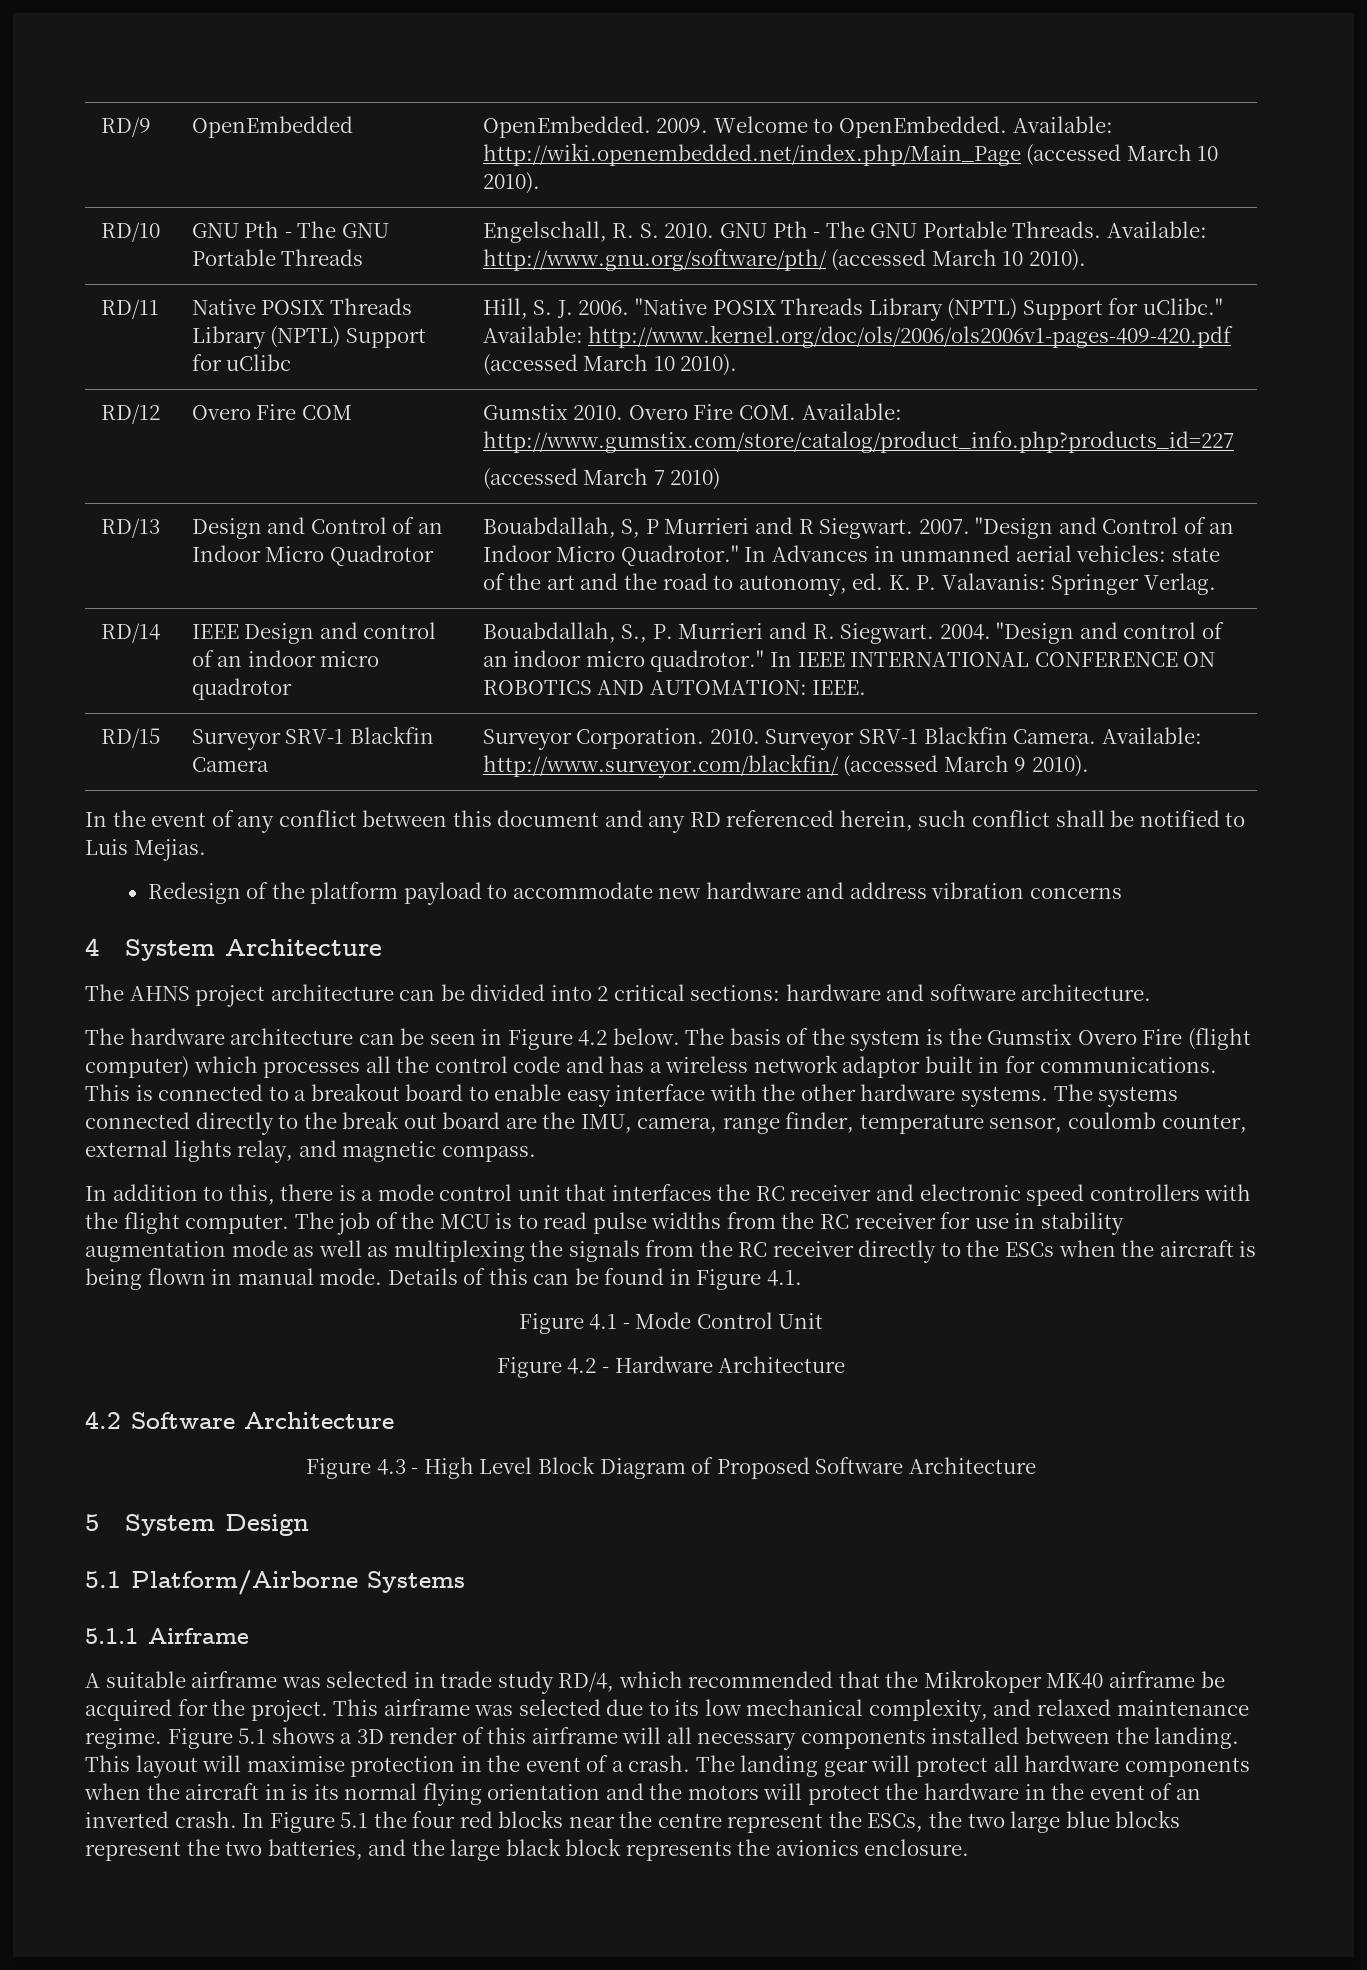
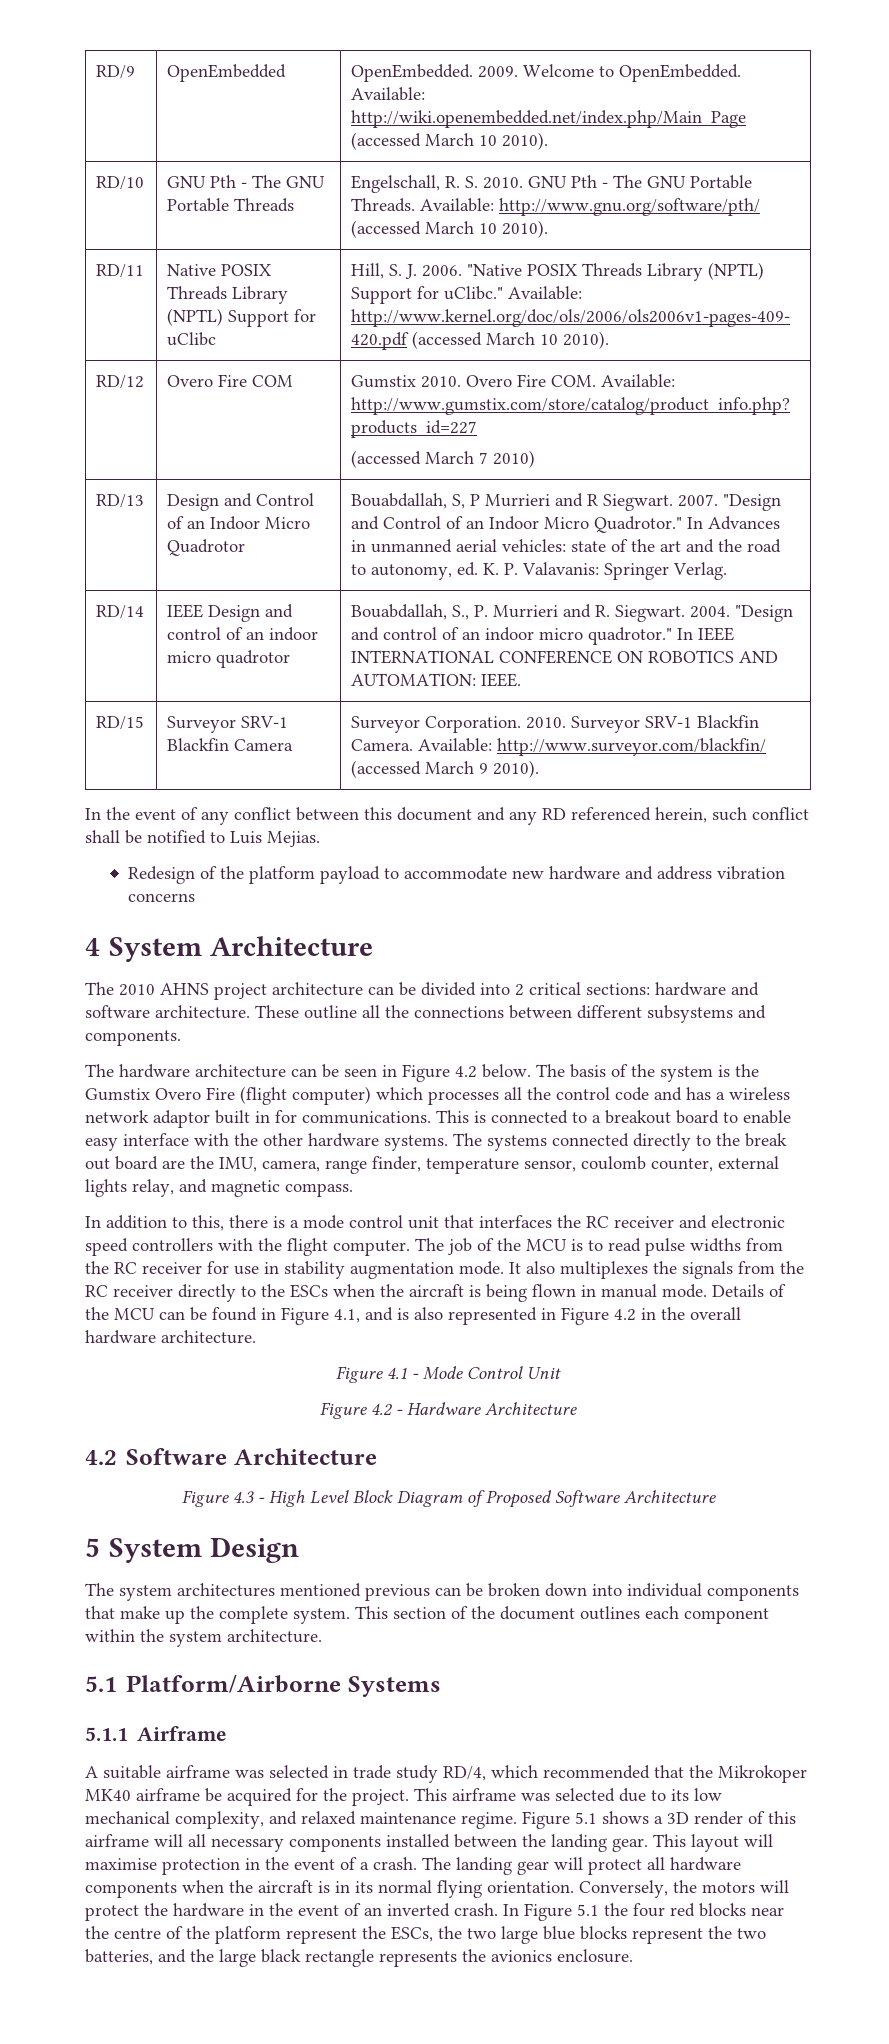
(124, 992) none -> [119,984,155,996] 2010
(1152, 992) none -> [255,1005,766,1023] [85,1030,181,1046] These outline all the connections between different subsystems and components.
[231,1240,525,1262] mode as well as multiplexing -> [459,1261,648,1279] mode. It also multiplexes
[488,1268,528,1285] this -> [85,1307,155,1320] the MCU
[766,1270,802,1286] 4.1. -> [334,1307,741,1325] [85,1330,256,1344] 4.1, and is also represented in Figure 4.2 in the overall hardware architecture.
(309, 1525) none -> [85,1583,799,1601] [85,1606,769,1624] [85,1629,322,1647] // The system architectures mentioned previous can be broken down into individual components that make up the complete system. This section of the document outlines each component within the system architecture.
[1154,1727,1240,1749] landing. -> [551,1834,648,1852] landing gear.
[264,1784,309,1800] in is -> [318,1881,350,1893] is in
[487,1783,644,1800] orientation and -> [487,1880,668,1898] orientation. Conversely,
(722, 1820) none -> [166,1926,281,1944] of the platform
[565,1838,622,1856] block -> [305,1949,374,1967] rectangle

